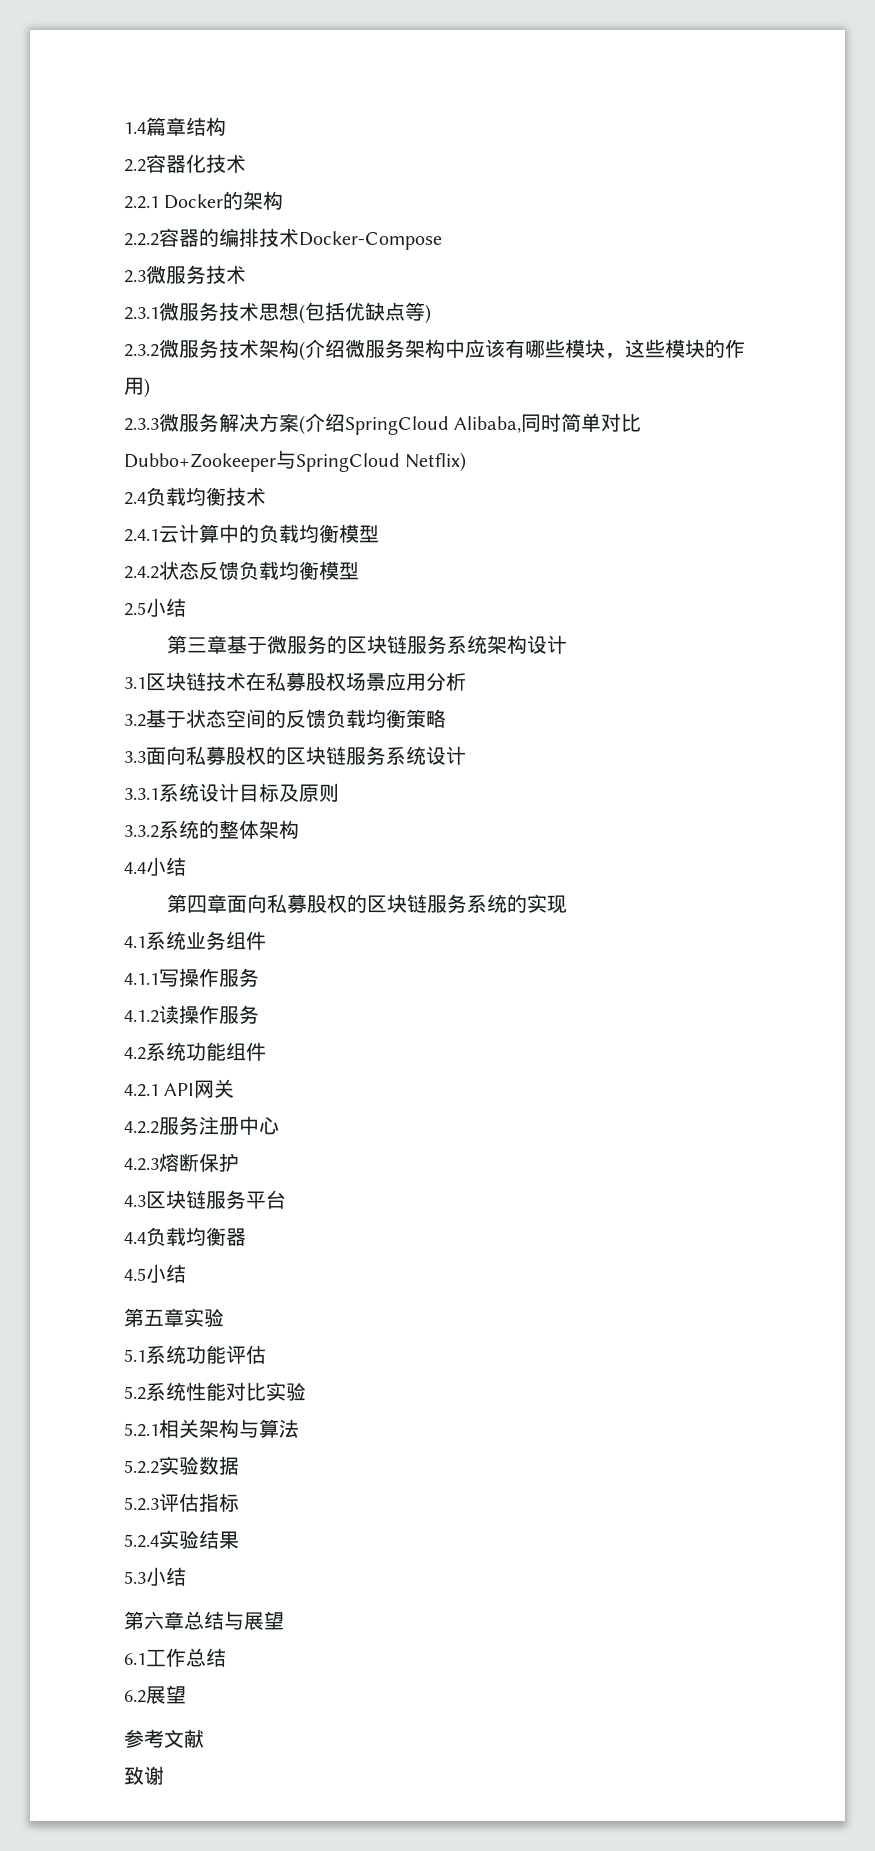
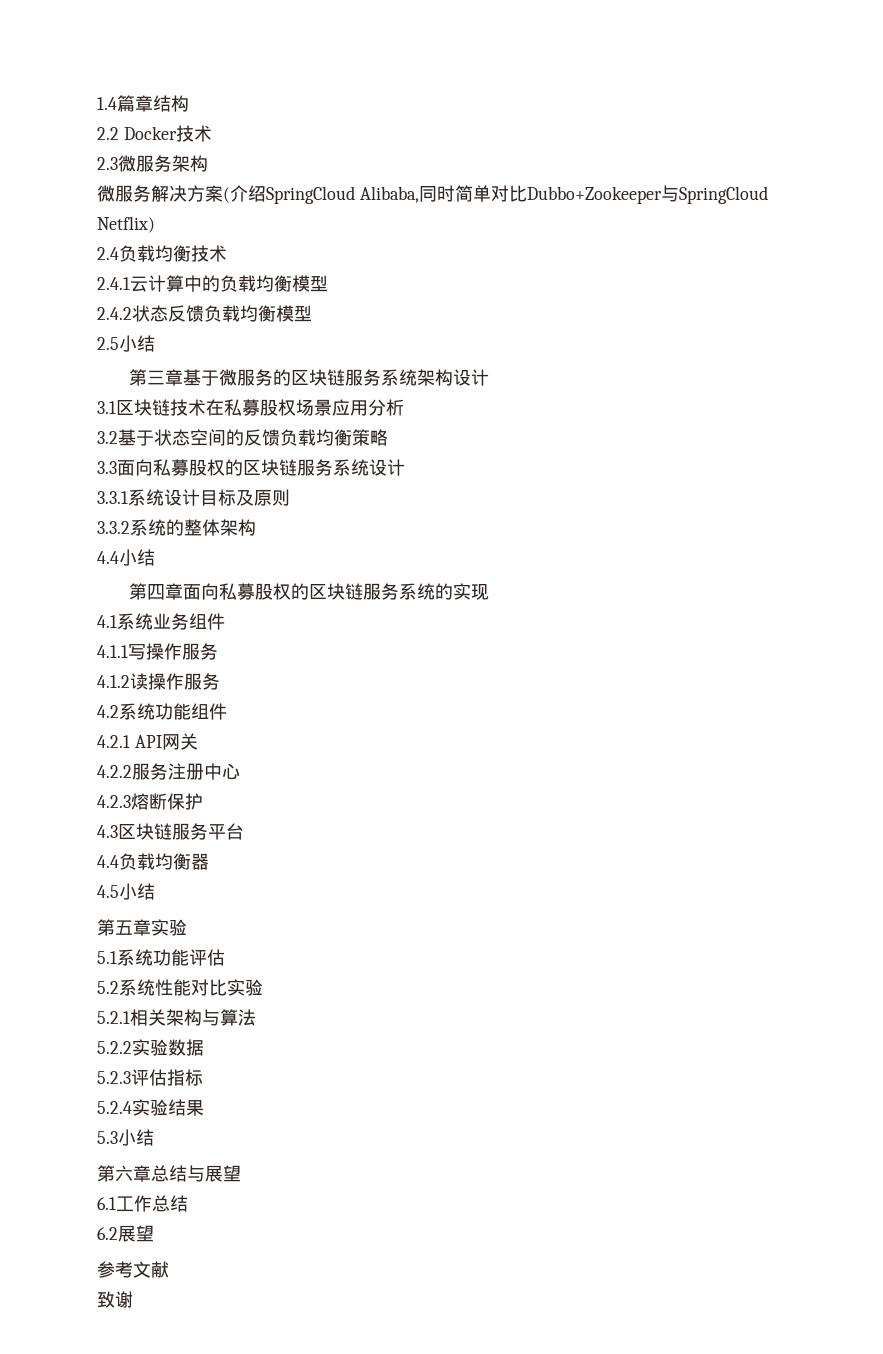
[146,154,246,173] [124,191,284,210] [124,228,442,250] [124,265,246,284] [124,302,431,324] [124,339,745,361] [124,377,150,398] [124,418,159,431] 容器化技术 // 2.2.1 Docker的架构 // 2.2.2容器的编排技术Docker-Compose // 2.3微服务技术 // 2.3.1微服务技术思想(包括优缺点等) // 2.3.2微服务技术架构(介绍微服务架构中应该有哪些模块，这些模块的作用) // 2.3.3 -> [123,125,212,142] [97,155,208,172] Docker技术 // 2.3微服务架构 //

